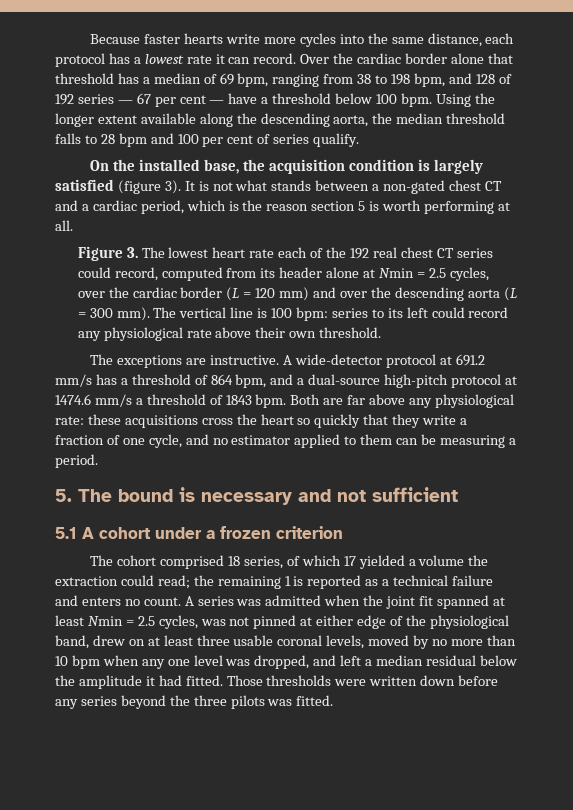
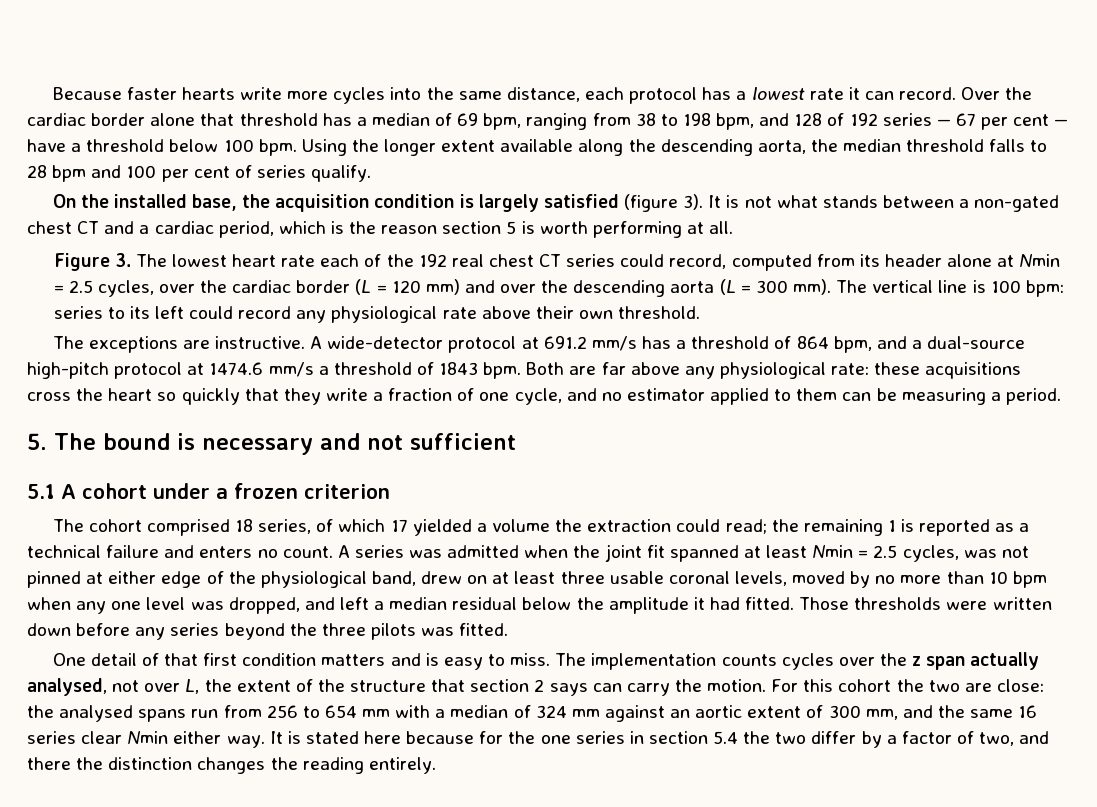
(334, 700) none -> [52,652,1040,670] [27,678,1044,696] [27,705,1038,722] [27,731,1050,748] [27,757,436,774] // One detail of that first condition matters and is easy to miss. The implementation counts cycles over the z span actually analysed, not over L, the extent of the structure that section 2 says can carry the motion. For this cohort the two are close: the analysed spans run from 256 to 654 mm with a median of 324 mm against an aortic extent of 300 mm, and the same 16 series clear Nmin either way. It is stated here because for the one series in section 5.4 the two differ by a factor of two, and there the distinction changes the reading entirely.

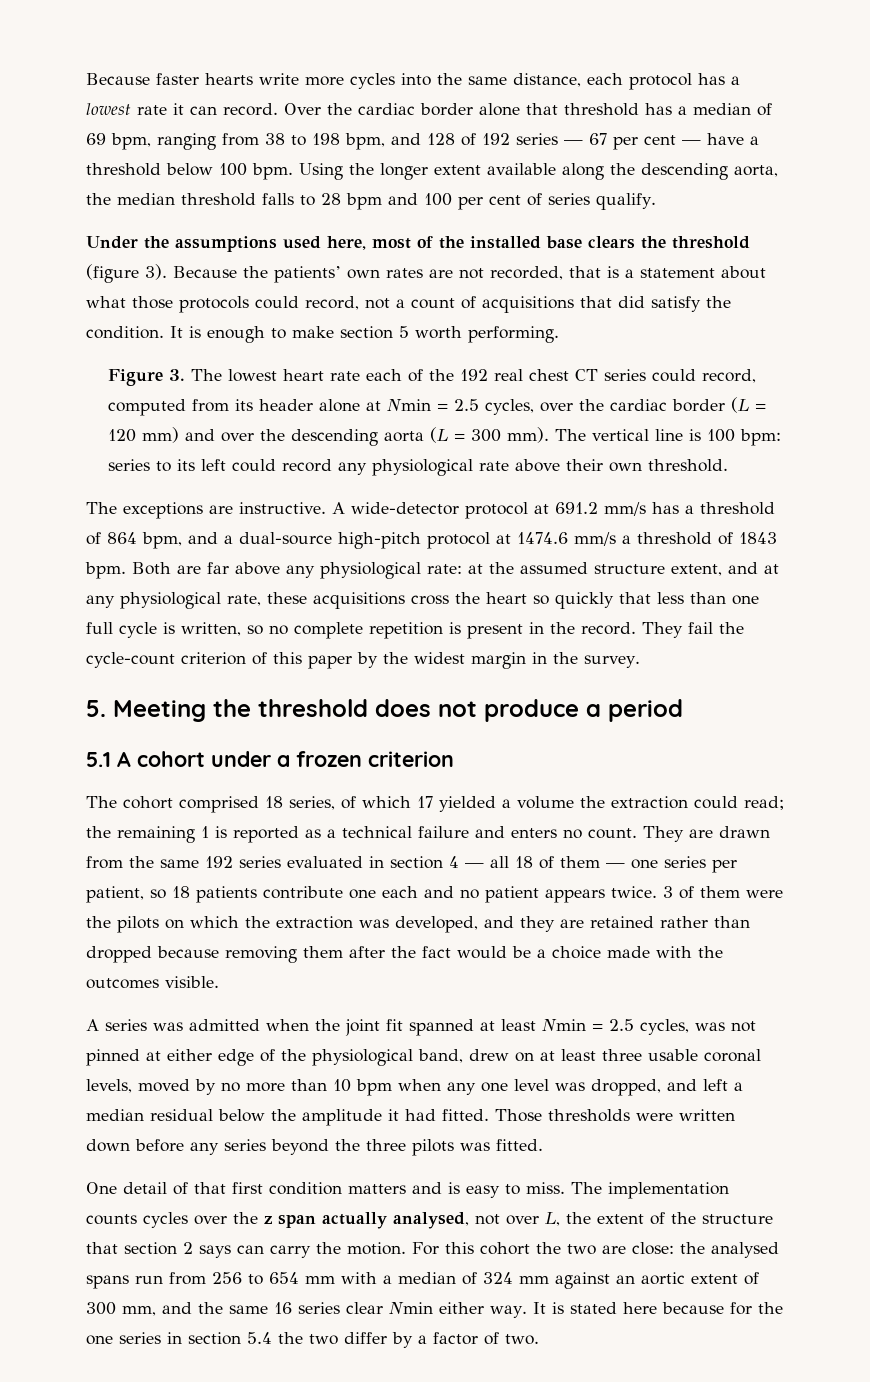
[52,194,1060,212] [27,221,734,238] On the installed base, the acquisition condition is largely satisfied (figure 3). It is not what stands between a non-gated chest CT and a cardiac period, which is the reason section 5 is worth performing at all. -> [86,236,750,252] [86,264,766,283] [86,296,731,313] [86,326,559,343] Under the assumptions used here, most of the installed base clears the threshold (figure 3). Because the patients’ own rates are not recorded, that is a statement about what those protocols could record, not a count of acquisitions that did satisfy the condition. It is enough to make section 5 worth performing.
(870, 369) none -> [468,562,779,576] [86,592,261,609] at the assumed structure extent, and at any physiological rate,
[283,388,1061,405] [27,433,516,455] they write a fraction of one cycle, and no estimator applied to them can be measuring a period. // 5. The bound is necessary and not sufficient -> [657,592,759,605] [86,622,744,639] [86,652,640,669] [86,699,683,722] less than one full cycle is written, so no complete repetition is present in the record. They fail the cycle-count criterion of this paper by the widest margin in the survey. // 5. Meeting the threshold does not produce a period
(333, 552) none -> [643,826,770,842] [86,856,737,873] [86,886,783,903] [86,916,750,933] [86,946,723,963] [86,976,219,989] They are drawn from the same 192 series evaluated in section 4 — all 18 of them — one series per patient, so 18 patients contribute one each and no patient appears twice. 3 of them were the pilots on which the extraction was developed, and they are retained rather than dropped because removing them after the fact would be a choice made with the outcomes visible. //
[979,731,1050,746] [27,757,436,774] two, and there the distinction changes the reading entirely. -> [505,1334,539,1345] two.

